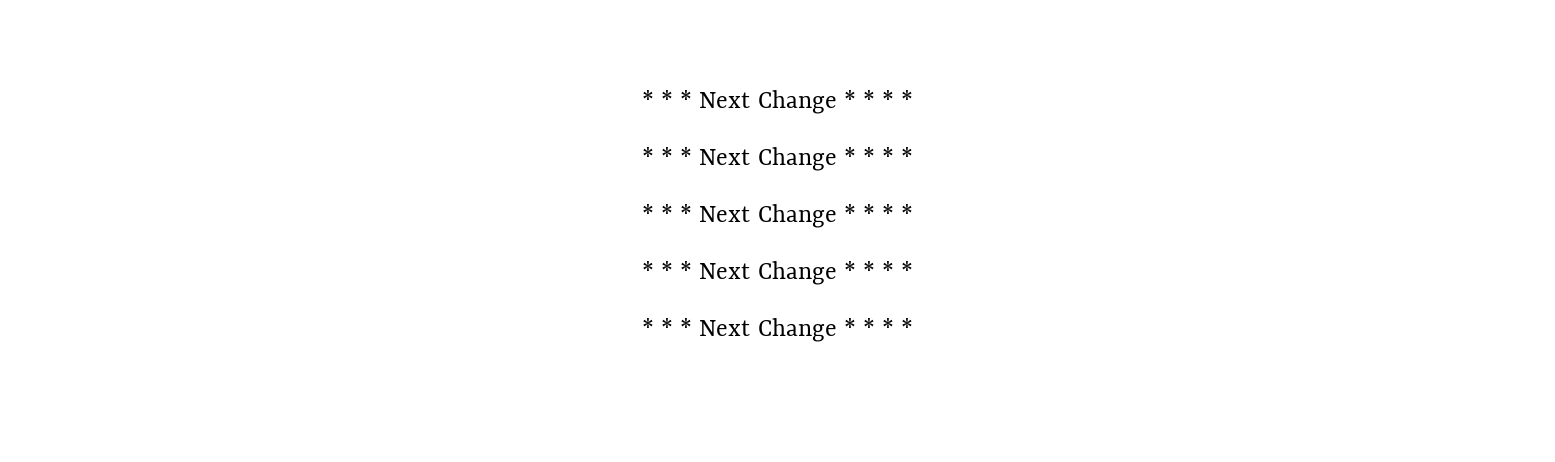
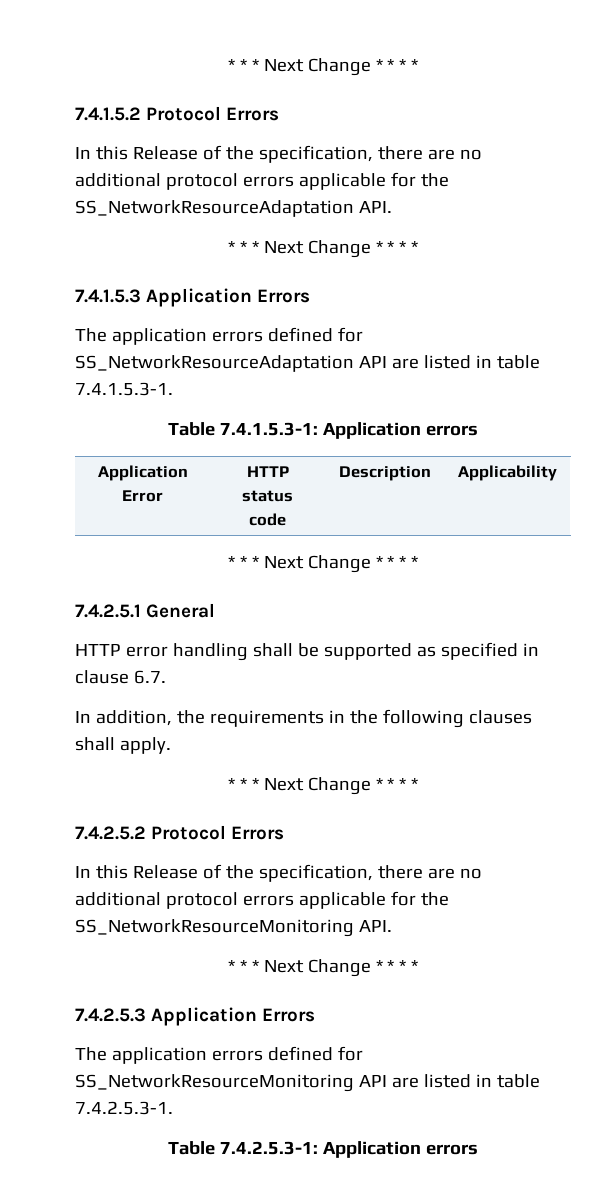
[641,90,914,114] [641,147,914,171] [641,204,914,228] [641,261,914,285] [641,318,914,342] * * * Next Change * * * * // * * * Next Change * * * * // * * * Next Change * * * * // * * * Next Change * * * * // * * * Next Change * * * * -> [227,58,419,76] [75,106,280,121] [75,145,482,163] [75,172,449,190] [75,200,392,217] [227,240,419,258] [75,288,311,307] [75,327,363,345] [75,355,540,372] [75,382,173,396] [168,422,478,439] [97,465,188,481] [122,490,163,502] [246,466,289,477] [242,490,293,502] [249,513,286,526] [339,466,431,481] [458,465,557,481] [227,555,419,573] [75,603,216,618] [75,642,539,661] [75,670,166,684] [75,709,532,728] [75,737,171,754] [227,777,419,795] [75,825,285,840] [75,864,482,882] [75,891,449,909] [75,919,392,937] [227,959,419,977] [75,1007,316,1026] [75,1046,363,1064] [75,1074,540,1092] [75,1101,173,1115] [168,1141,478,1158] * * * Next Change * * * * // 7.4.1.5.2 Protocol Errors // In this Release of the specification, there are no additional protocol errors applicable for the SS_NetworkResourceAdaptation API. // * * * Next Change * * * * // 7.4.1.5.3 Application Errors // The application errors defined for SS_NetworkResourceAdaptation API are listed in table 7.4.1.5.3-1. // Table 7.4.1.5.3-1: Application errors // Application Error | HTTP status code | Description | Applicability // * * * Next Change * * * * // 7.4.2.5.1 General // HTTP error handling shall be supported as specified in clause 6.7. // In addition, the requirements in the following clauses shall apply. // * * * Next Change * * * * // 7.4.2.5.2 Protocol Errors // In this Release of the specification, there are no additional protocol errors applicable for the SS_NetworkResourceMonitoring API. // * * * Next Change * * * * // 7.4.2.5.3 Application Errors // The application errors defined for SS_NetworkResourceMonitoring API are listed in table 7.4.2.5.3-1. // Table 7.4.2.5.3-1: Application errors

